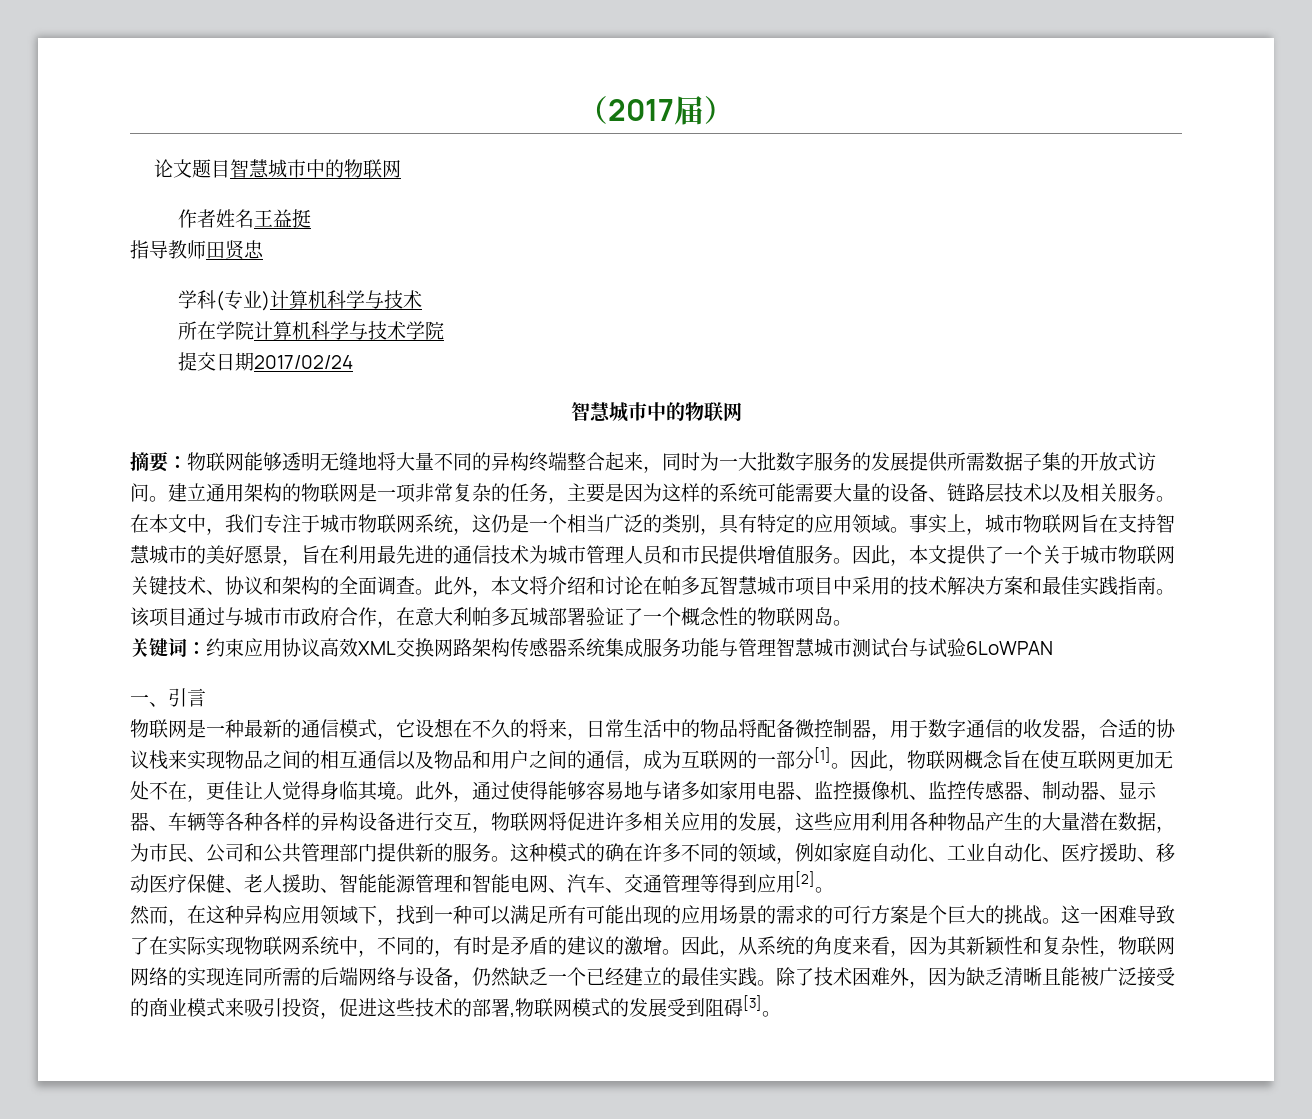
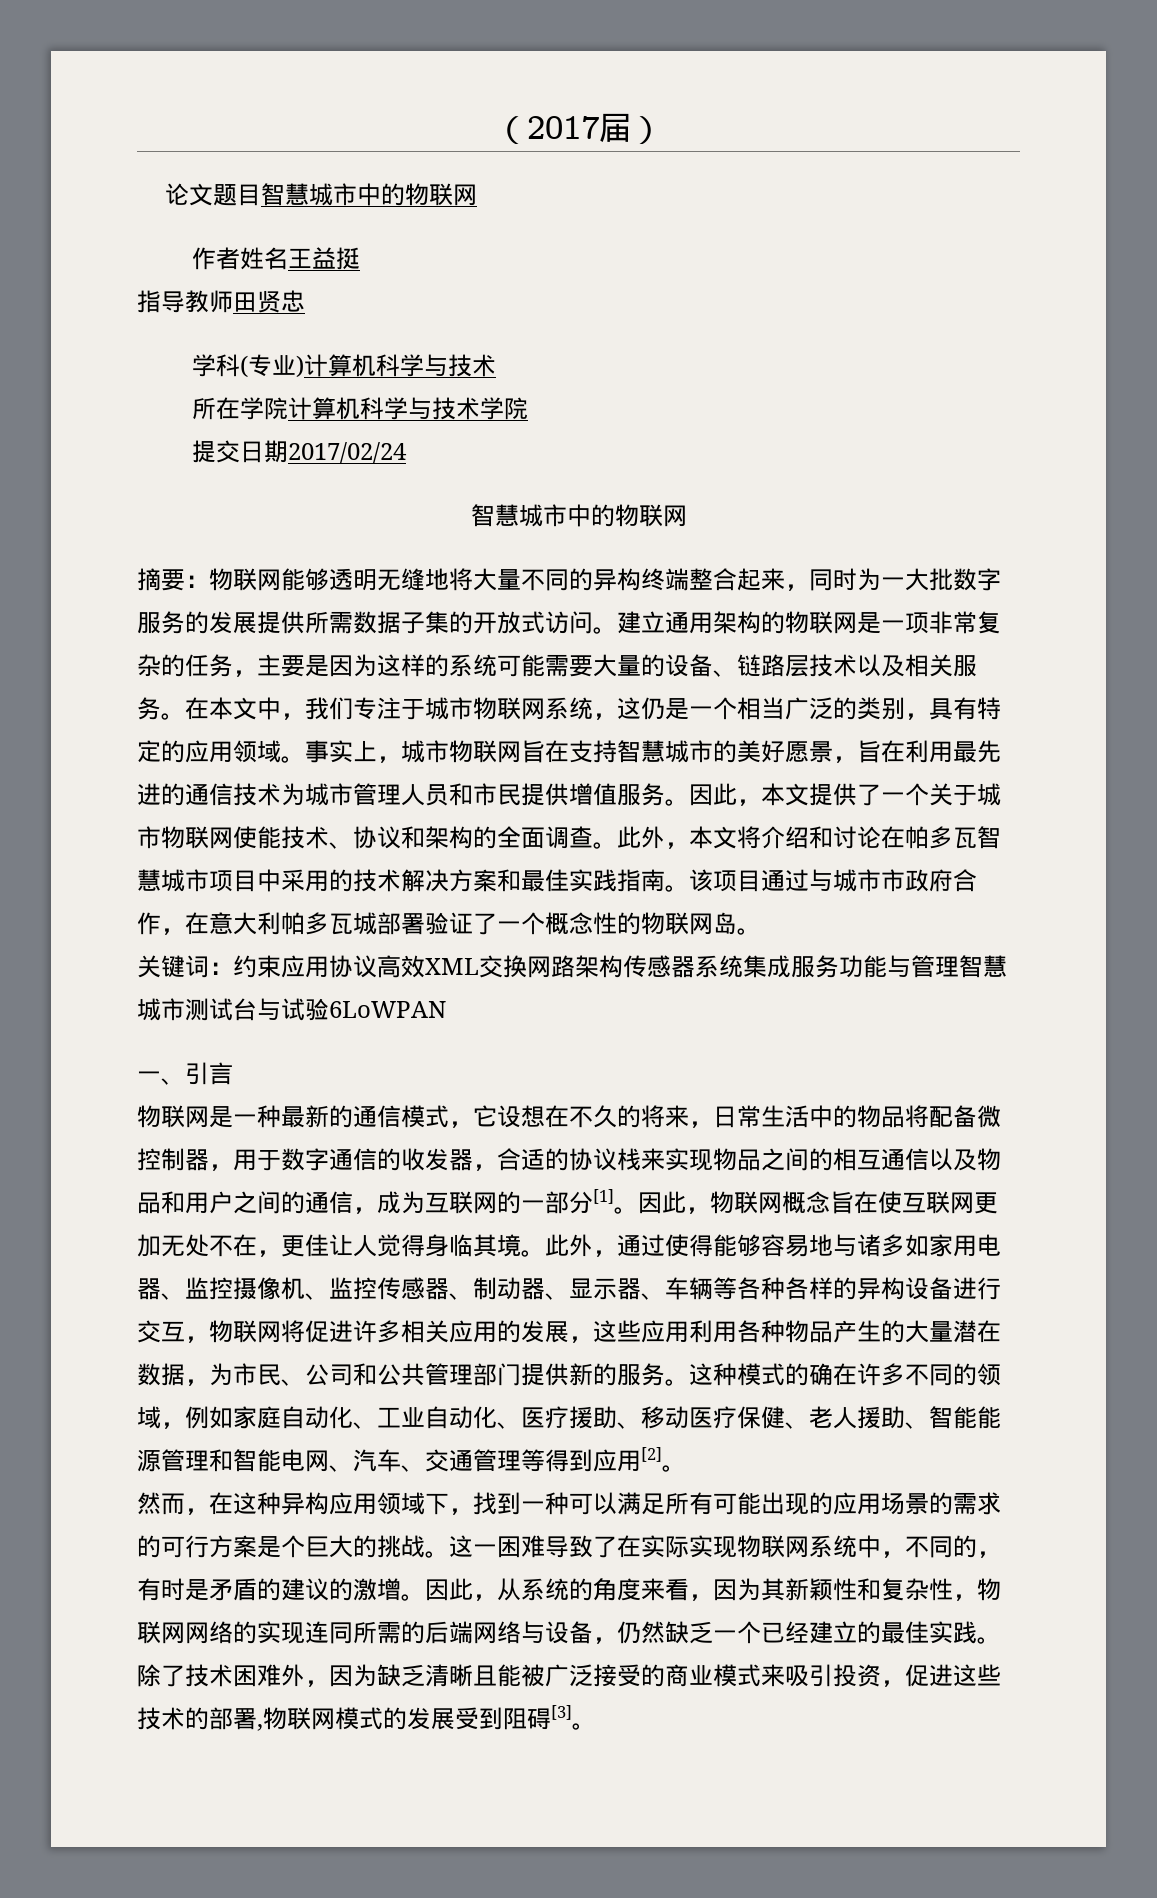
[130,576,168,595] 关键 -> [233,826,281,849] 使能

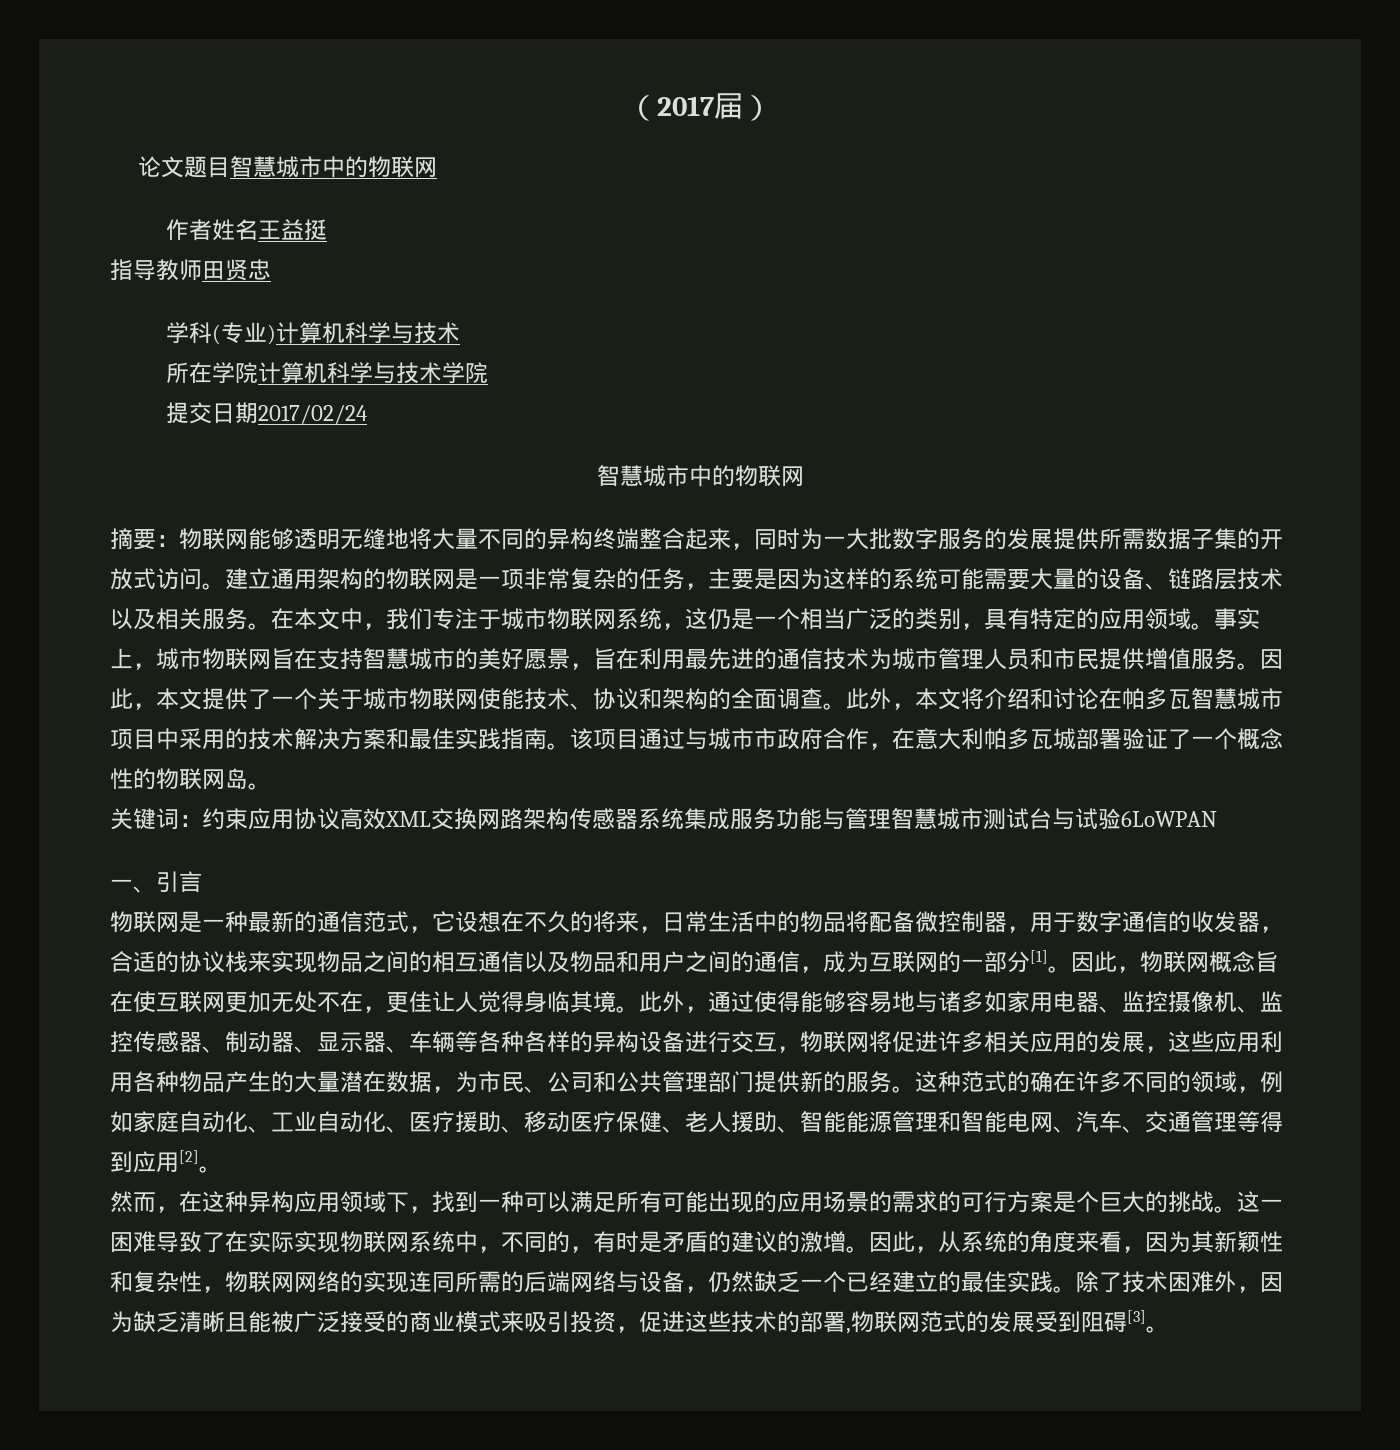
[401,1105,425,1128] 模 -> [363,911,386,932] 范
[737,1363,761,1386] 模 -> [961,1071,984,1092] 范
[335,1707,359,1730] 模 -> [920,1311,943,1332] 范

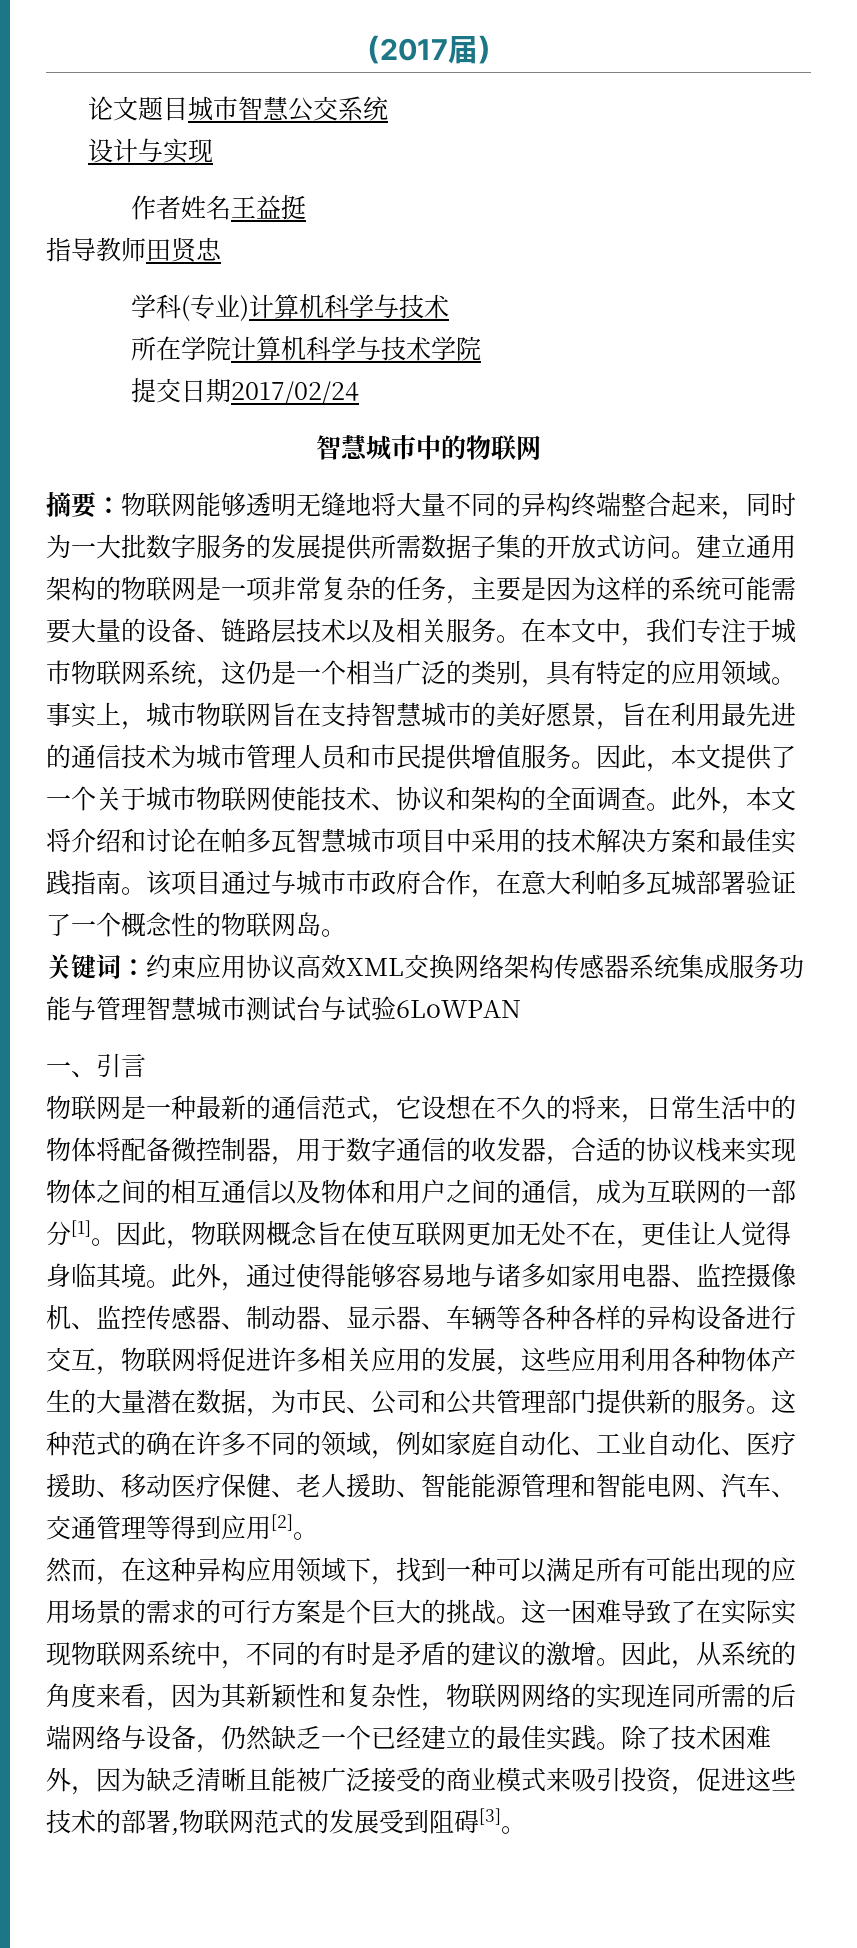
[229,156,437,178] 智慧城市中的物联网 -> [188,96,389,122] [88,138,214,164] 城市智慧公交系统 // 设计与实现
[500,808,523,830] 路 -> [479,954,504,979] 络
[823,912,846,933] 品 -> [71,1137,96,1162] 体
[340,952,363,973] 品 -> [71,1179,96,1204] 体
[593,952,616,973] 品 -> [346,1179,371,1204] 体
[202,1072,225,1093] 品 -> [746,1347,771,1372] 体
[570,1246,593,1253] ， -> (321, 1653) none

